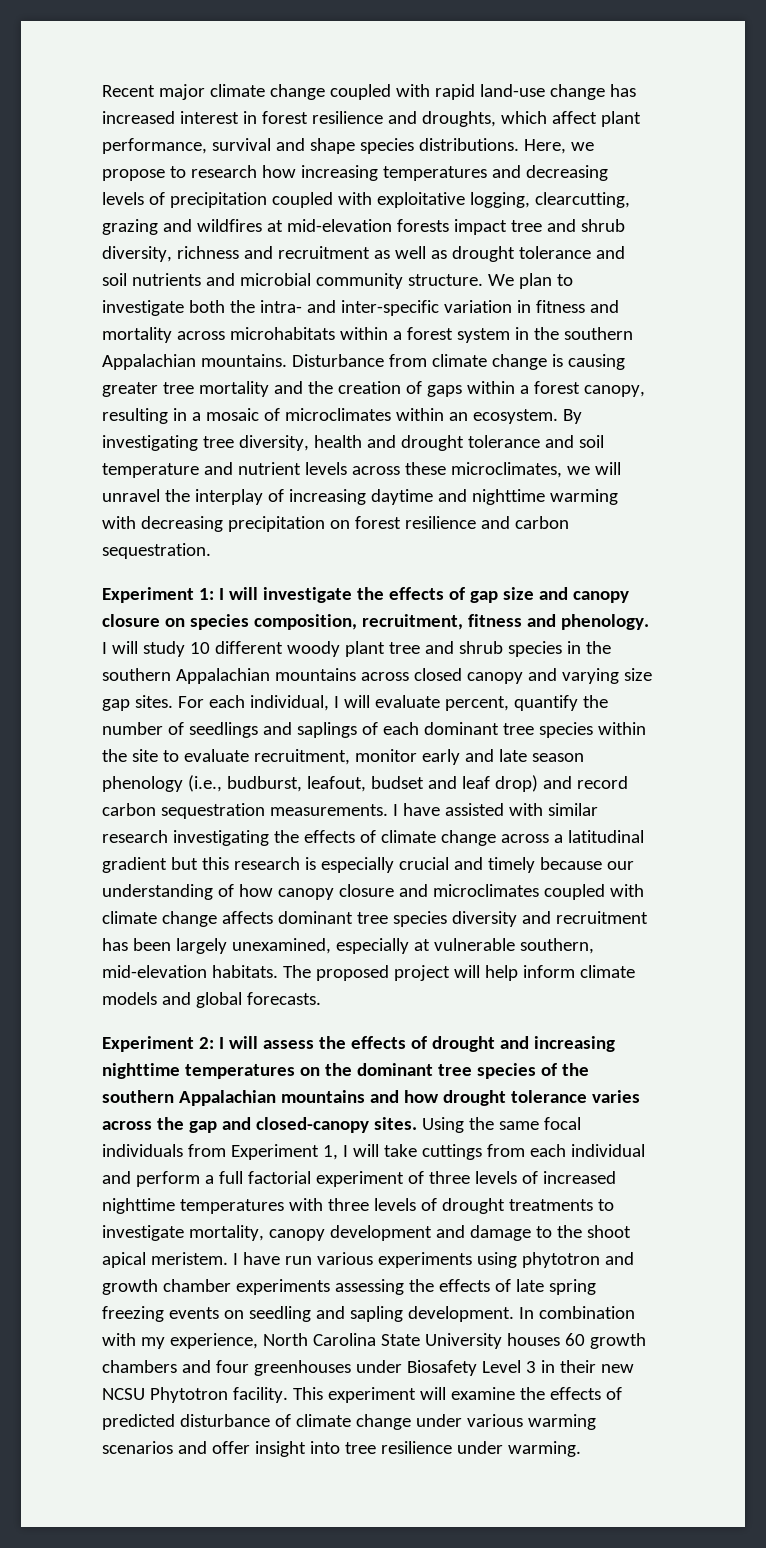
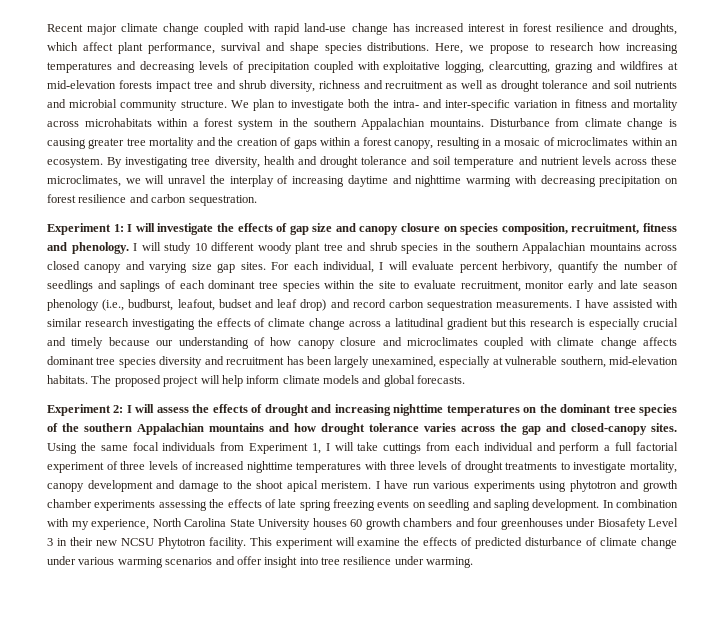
[444,696,509,711] percent, -> [459,261,553,273] percent herbivory,

